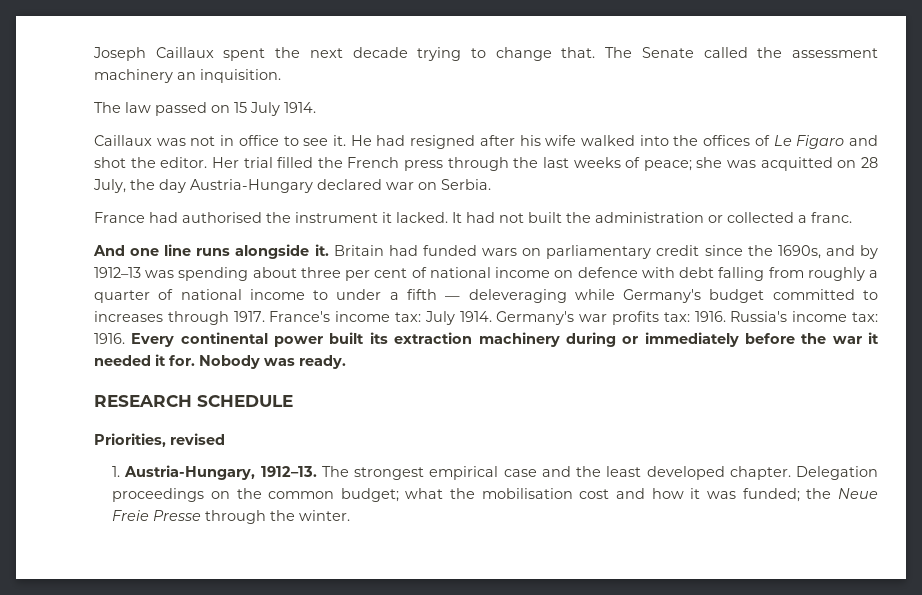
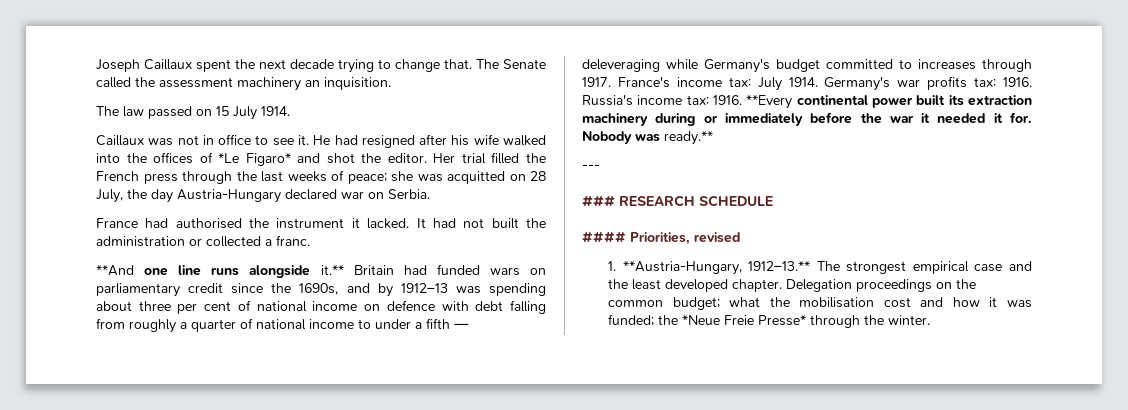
[773,135,845,149] Le Figaro -> [218,153,291,166] *Le Figaro*
[93,245,125,256] And -> [96,265,134,276] **And
[314,244,329,256] it. -> [320,265,344,275] it.**
[131,333,175,347] Every -> [746,95,793,109] **Every
[299,355,346,369] ready. // -> [664,131,713,145] [582,164,600,170] [582,195,615,207] ready.** // --- // ###
(293, 401) none -> [582,231,626,243] ####
[124,465,317,480] Austria-Hungary, 1912–13. -> [622,261,811,275] **Austria-Hungary, 1912–13.**
[838,488,879,499] [112,510,202,521] Neue Freie Presse -> [682,315,807,326] *Neue Freie Presse*

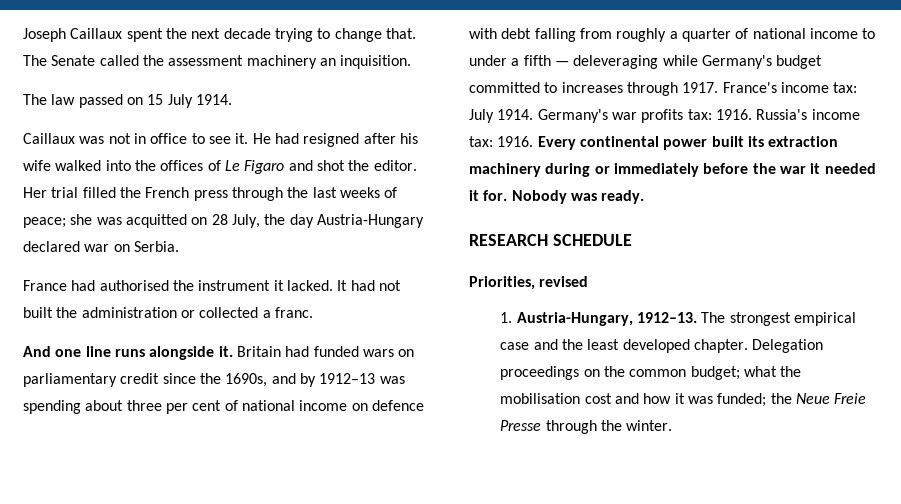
[218,153,291,166] *Le Figaro* -> [224,160,285,174] Le Figaro
[96,265,134,276] **And -> [23,346,51,357] And
[320,265,344,275] it.** -> [218,346,233,357] it.
[746,95,793,109] **Every -> [537,136,576,150] Every
[664,131,713,145] [582,164,600,170] [582,195,615,207] ready.** // --- // ### -> [601,190,645,204] ready. //
[582,231,626,243] #### -> (632, 240) none
[622,261,811,275] **Austria-Hungary, 1912–13.** -> [516,312,698,326] Austria-Hungary, 1912–13.
[682,315,807,326] *Neue Freie Presse* -> [795,393,867,404] [500,420,542,431] Neue Freie Presse

